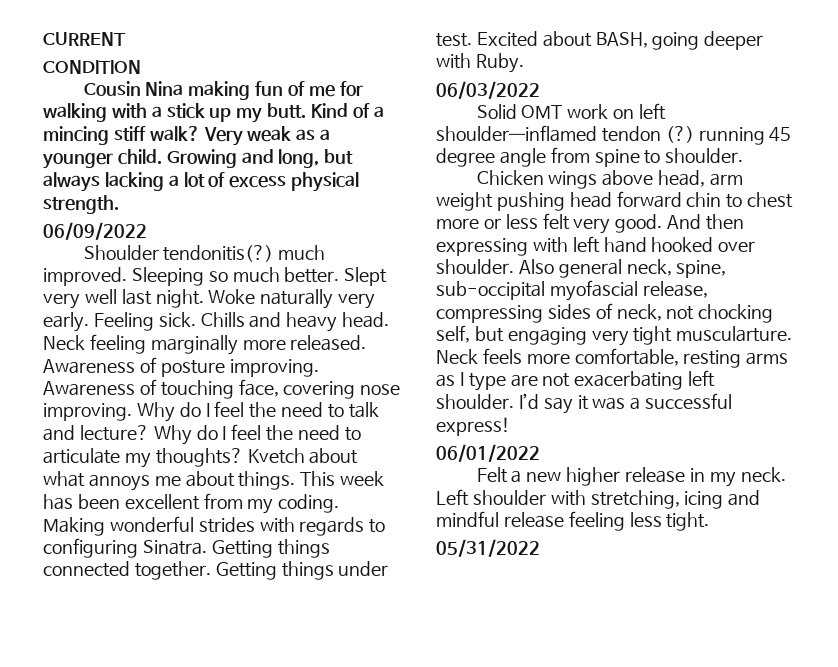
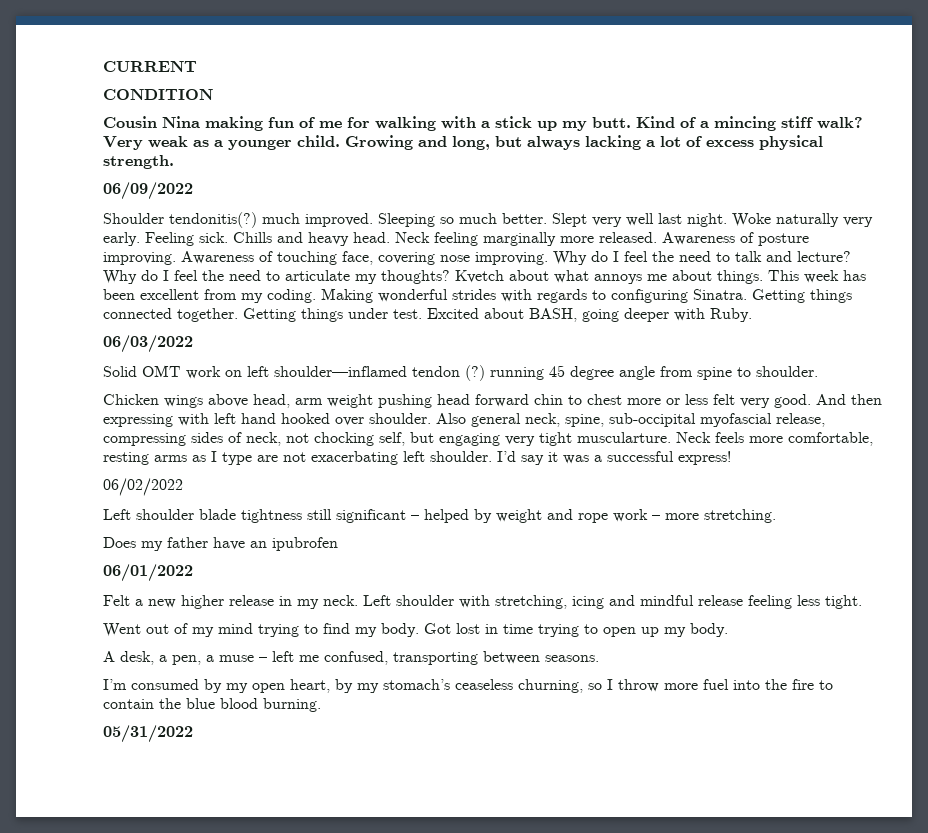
(510, 426) none -> [103,478,183,496] [103,509,776,523] [103,537,338,551] // 06/02/2022 // Left shoulder blade tightness still significant – helped by weight and rope work – more stretching. // Does my father have an ipubrofen
(710, 521) none -> [103,623,728,637] [103,651,599,665] [103,679,833,693] [103,698,321,712] // Went out of my mind trying to find my body. Got lost in time trying to open up my body. // A desk, a pen, a muse – left me confused, transporting between seasons. // I’m consumed by my open heart, by my stomach’s ceaseless churning, so I throw more fuel into the fire to contain the blue blood burning.

